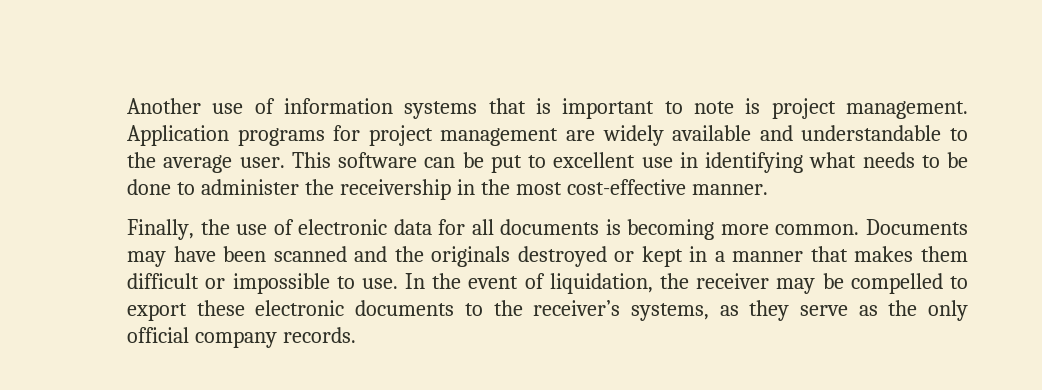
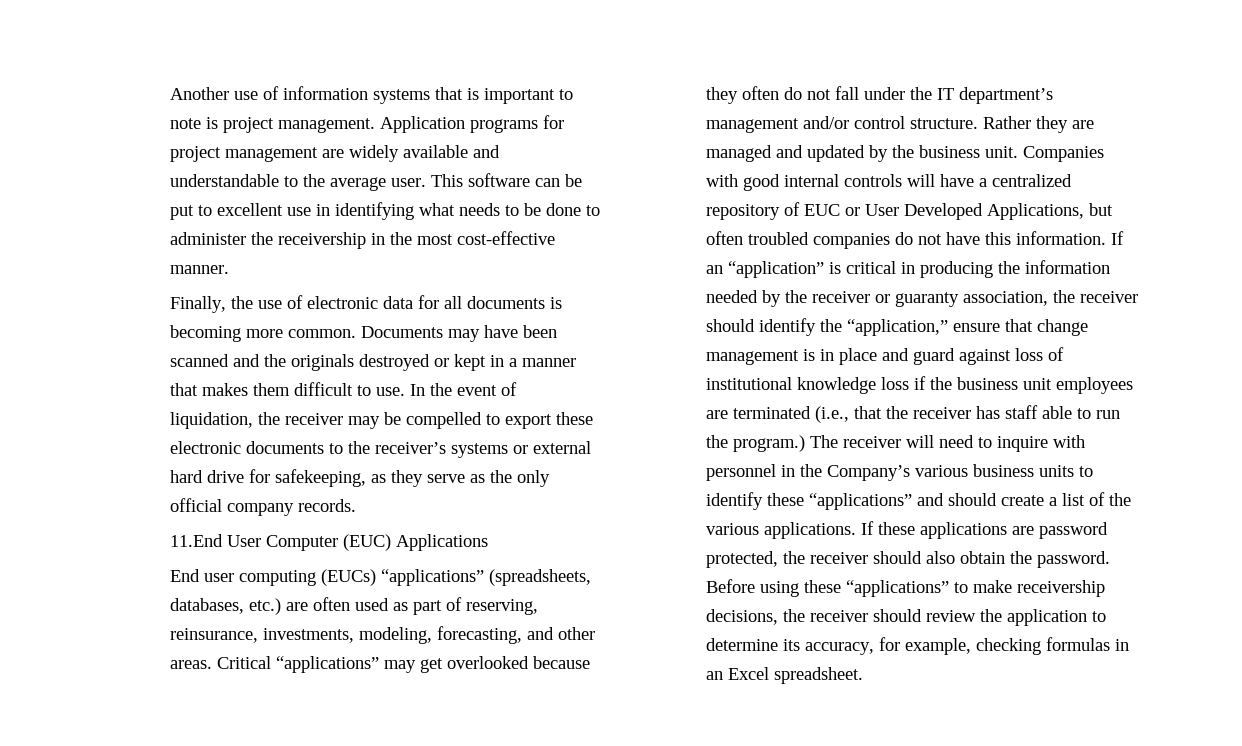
[205,273,330,294] or impossible -> (354, 389) none
[630,303,709,321] systems, -> [451,441,592,458] [170,469,367,487] systems or external hard drive for safekeeping,
(356, 335) none -> [170,534,489,551] [170,569,592,586] [170,597,539,615] [170,626,596,644] [170,656,591,673] [706,86,1054,104] [706,116,1095,133] [706,145,1105,162] [706,174,1073,191] [706,202,1114,220] [706,231,1125,249] [706,260,1111,278] [706,290,1139,307] [706,318,1089,336] [706,347,1065,365] [706,376,1134,394] [706,405,1121,423] [706,435,1086,452] [706,464,1094,481] [706,492,1132,510] [706,521,1109,539] [706,551,1111,568] [706,579,1106,597] [706,609,1107,626] [706,637,1130,655] [706,667,864,684] // 11.End User Computer (EUC) Applications // End user computing (EUCs) “applications” (spreadsheets, databases, etc.) are often used as part of reserving, reinsurance, investments, modeling, forecasting, and other areas. Critical “applications” may get overlooked because they often do not fall under the IT department’s management and/or control structure. Rather they are managed and updated by the business unit. Companies with good internal controls will have a centralized repository of EUC or User Developed Applications, but often troubled companies do not have this information. If an “application” is critical in producing the information needed by the receiver or guaranty association, the receiver should identify the “application,” ensure that change management is in place and guard against loss of institutional knowledge loss if the business unit employees are terminated (i.e., that the receiver has staff able to run the program.) The receiver will need to inquire with personnel in the Company’s various business units to identify these “applications” and should create a list of the various applications. If these applications are password protected, the receiver should also obtain the password. Before using these “applications” to make receivership decisions, the receiver should review the application to determine its accuracy, for example, checking formulas in an Excel spreadsheet.

